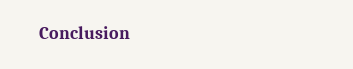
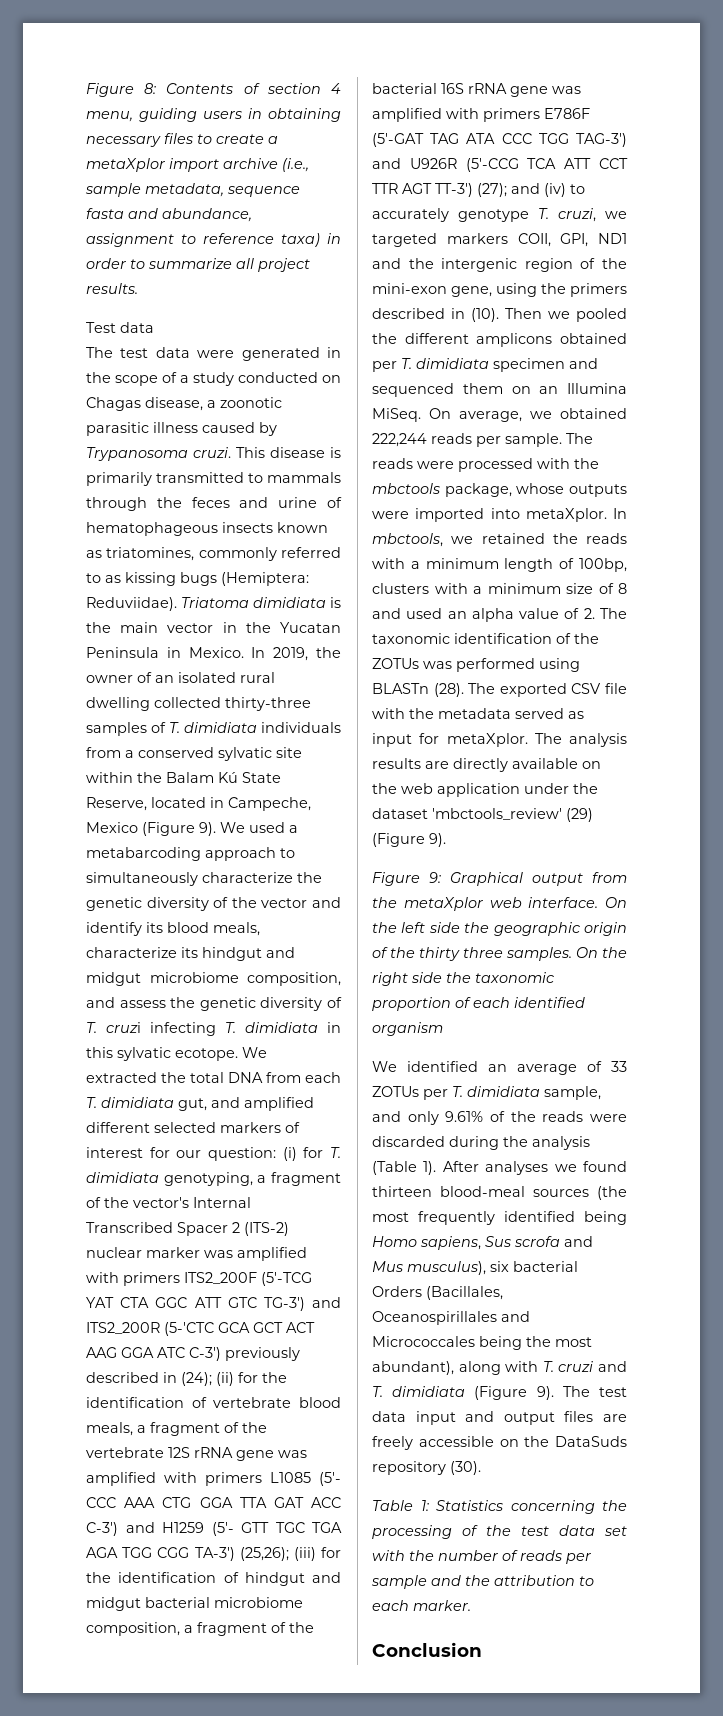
(39, 32) none -> [86,83,341,97] [86,108,341,122] [86,133,278,147] [86,158,309,172] [85,183,300,197] [86,208,252,222] [86,233,341,247] [86,258,310,272] [86,283,138,294] [86,322,154,333] [86,347,341,361] [86,372,341,386] [86,397,282,411] [86,422,277,436] [86,447,341,461] [86,472,341,486] [86,497,342,511] [86,522,328,536] [86,547,341,561] [86,572,309,586] [86,597,341,611] [86,622,341,633] [86,647,341,661] [86,672,275,683] [86,697,311,711] [86,722,341,736] [86,747,302,761] [86,772,281,783] [86,797,311,811] [86,822,298,836] [86,847,295,861] [86,872,322,886] [86,897,341,911] [86,922,260,936] [86,947,295,961] [86,972,341,986] [86,997,342,1011] [86,1022,341,1036] [86,1047,267,1061] [86,1072,341,1083] [86,1097,314,1111] [86,1122,300,1133] [86,1147,341,1161] [86,1172,341,1186] [86,1197,251,1208] [86,1222,289,1236] [86,1247,307,1261] [86,1272,312,1286] [86,1297,341,1311] [86,1322,315,1336] [86,1347,300,1361] [86,1372,287,1386] [86,1397,341,1408] [86,1422,267,1436] [86,1447,307,1461] [86,1472,341,1486] [86,1497,341,1508] [86,1522,342,1536] [86,1547,341,1561] [86,1572,341,1586] [86,1597,303,1611] [86,1622,314,1636] [372,83,581,97] [372,108,590,122] [372,133,627,147] [372,158,628,172] [372,183,585,197] [372,208,627,222] [372,233,627,247] [372,258,627,272] [372,283,627,297] [372,308,627,322] [372,333,627,347] [372,358,598,372] [372,383,627,397] [372,408,627,422] [372,433,593,447] [372,458,599,472] [372,483,627,497] [372,508,627,522] [372,533,627,547] [372,558,627,572] [372,583,627,594] [372,608,627,622] [372,633,599,644] [372,658,580,672] [372,683,627,697] [372,708,584,719] [372,733,627,747] [372,758,601,772] [372,783,598,797] [372,808,593,822] [372,833,446,847] [372,872,627,886] [372,897,627,911] [372,922,627,936] [372,947,627,961] [372,972,555,986] [372,997,585,1011] [372,1022,443,1036] [372,1061,627,1075] [372,1086,601,1100] [372,1111,627,1125] [372,1136,590,1150] [372,1161,627,1175] [372,1186,627,1200] [372,1211,627,1225] [372,1236,593,1250] [372,1261,578,1275] [372,1286,503,1300] [372,1311,530,1325] [372,1336,592,1350] [372,1361,627,1375] [372,1386,627,1400] [372,1411,627,1425] [372,1436,627,1450] [372,1461,481,1475] [372,1500,627,1514] [372,1525,627,1539] [372,1550,592,1564] [371,1575,594,1589] [372,1600,471,1611] Figure 8: Contents of section 4 menu, guiding users in obtaining necessary files to create a metaXplor import archive (i.e., sample metadata, sequence fasta and abundance, assignment to reference taxa) in order to summarize all project results. // Test data // The test data were generated in the scope of a study conducted on Chagas disease, a zoonotic parasitic illness caused by Trypanosoma cruzi. This disease is primarily transmitted to mammals through the feces and urine of hematophageous insects known as triatomines, commonly referred to as kissing bugs (Hemiptera: Reduviidae). Triatoma dimidiata is the main vector in the Yucatan Peninsula in Mexico. In 2019, the owner of an isolated rural dwelling collected thirty-three samples of T. dimidiata individuals from a conserved sylvatic site within the Balam Kú State Reserve, located in Campeche, Mexico (Figure 9). We used a metabarcoding approach to simultaneously characterize the genetic diversity of the vector and identify its blood meals, characterize its hindgut and midgut microbiome composition, and assess the genetic diversity of T. cruzi infecting T. dimidiata in this sylvatic ecotope. We extracted the total DNA from each T. dimidiata gut, and amplified different selected markers of interest for our question: (i) for T. dimidiata genotyping, a fragment of the vector's Internal Transcribed Spacer 2 (ITS-2) nuclear marker was amplified with primers ITS2_200F (5′-TCG YAT CTA GGC ATT GTC TG-3′) and ITS2_200R (5-′CTC GCA GCT ACT AAG GGA ATC C-3′) previously described in (24); (ii) for the identification of vertebrate blood meals, a fragment of the vertebrate 12S rRNA gene was amplified with primers L1085 (5′- CCC AAA CTG GGA TTA GAT ACC C-3′) and H1259 (5′- GTT TGC TGA AGA TGG CGG TA-3′) (25,26); (iii) for the identification of hindgut and midgut bacterial microbiome composition, a fragment of the bacterial 16S rRNA gene was amplified with primers E786F (5′-GAT TAG ATA CCC TGG TAG-3′) and U926R (5'-CCG TCA ATT CCT TTR AGT TT-3') (27); and (iv) to accurately genotype T. cruzi, we targeted markers COII, GPI, ND1 and the intergenic region of the mini-exon gene, using the primers described in (10). Then we pooled the different amplicons obtained per T. dimidiata specimen and sequenced them on an Illumina MiSeq. On average, we obtained 222,244 reads per sample. The reads were processed with the mbctools package, whose outputs were imported into metaXplor. In mbctools, we retained the reads with a minimum length of 100bp, clusters with a minimum size of 8 and used an alpha value of 2. The taxonomic identification of the ZOTUs was performed using BLASTn (28). The exported CSV file with the metadata served as input for metaXplor. The analysis results are directly available on the web application under the dataset 'mbctools_review' (29) (Figure 9). // Figure 9: Graphical output from the metaXplor web interface. On the left side the geographic origin of the thirty three samples. On the right side the taxonomic proportion of each identified organism // We identified an average of 33 ZOTUs per T. dimidiata sample, and only 9.61% of the reads were discarded during the analysis (Table 1). After analyses we found thirteen blood-meal sources (the most frequently identified being Homo sapiens, Sus scrofa and Mus musculus), six bacterial Orders (Bacillales, Oceanospirillales and Micrococcales being the most abundant), along with T. cruzi and T. dimidiata (Figure 9). The test data input and output files are freely accessible on the DataSuds repository (30). // Table 1: Statistics concerning the processing of the test data set with the number of reads per sample and the attribution to each marker. //

